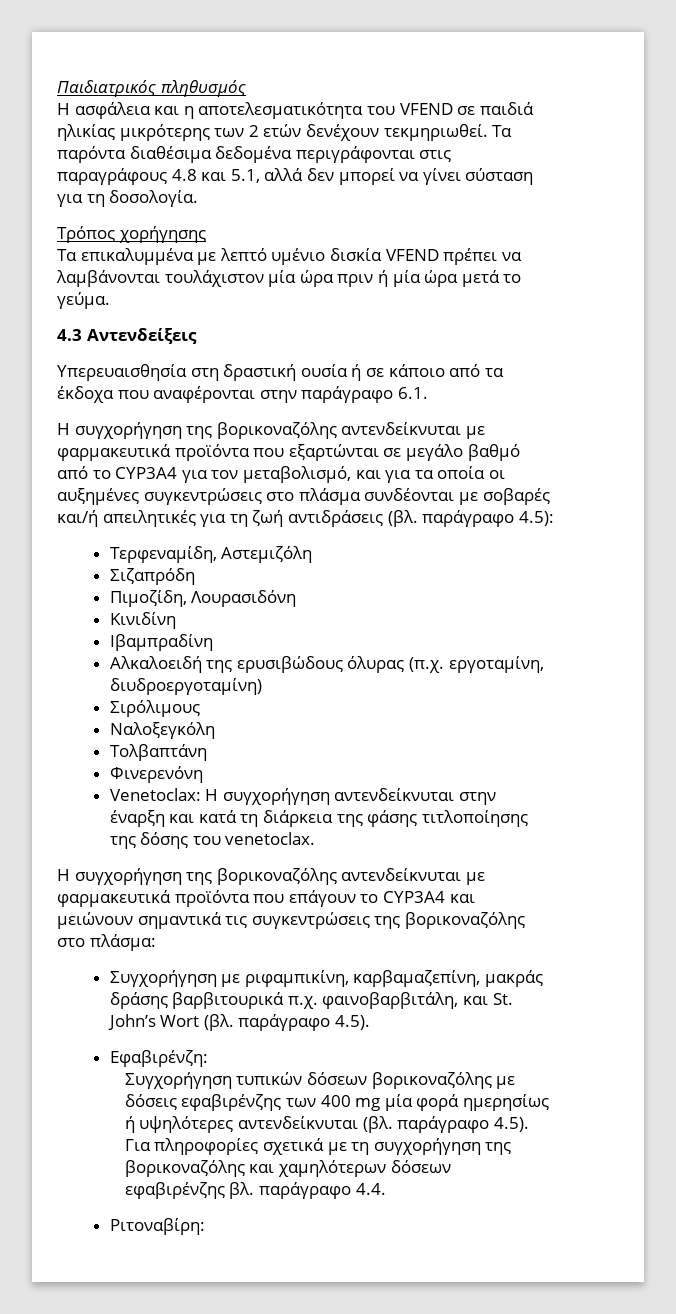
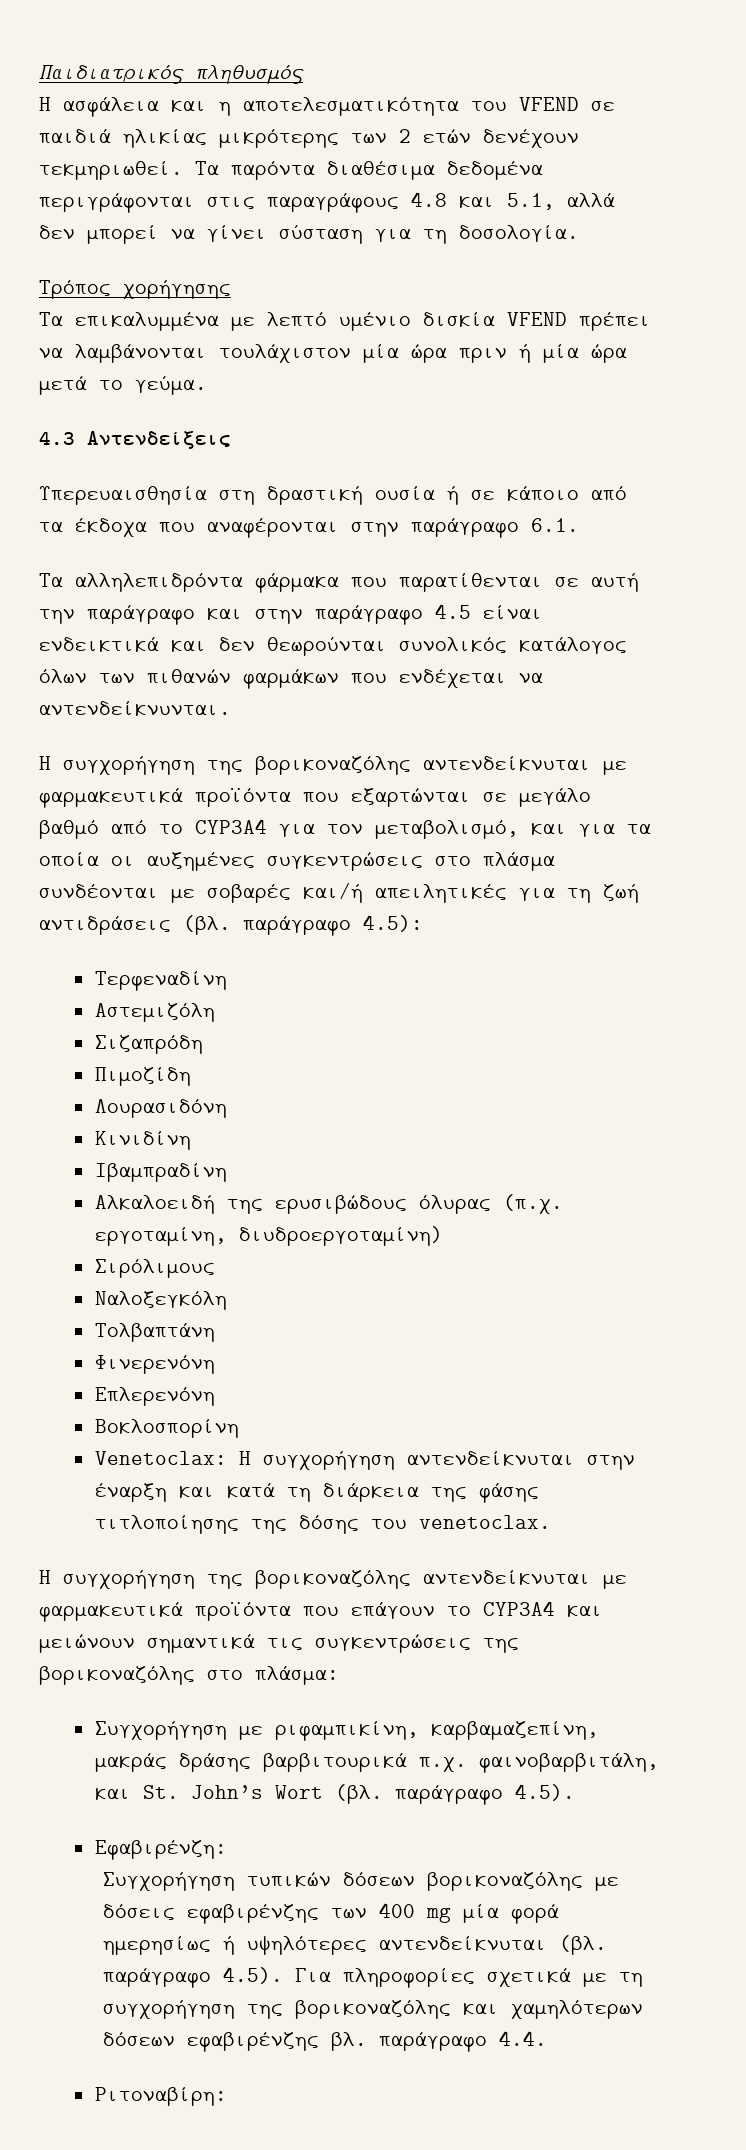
(428, 393) none -> [39,573,639,593] [39,604,543,625] [39,637,627,656] [39,669,543,689] [39,701,231,716] // Τα αλληλεπιδρόντα φάρμακα που παρατίθενται σε αυτή την παράγραφο και στην παράγραφο 4.5 είναι ενδεικτικά και δεν θεωρούνται συνολικός κατάλογος όλων των πιθανών φαρμάκων που ενδέχεται να αντενδείκνυνται.
[109,546,217,563] Τερφεναμίδη, -> [94,971,227,991] Τερφεναδίνη //
[109,590,187,607] Πιμοζίδη, -> [94,1067,191,1086] Πιμοζίδη //
(203, 774) none -> [94,1387,215,1406] [94,1419,239,1438] // Επλερενόνη // Βοκλοσπορίνη

